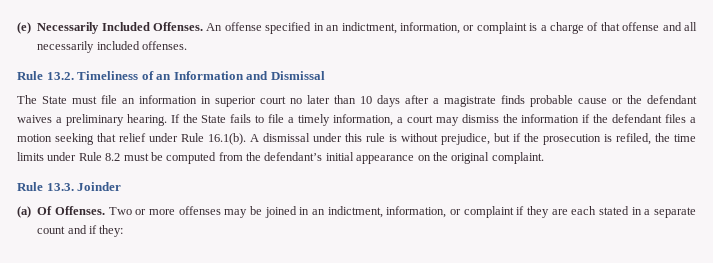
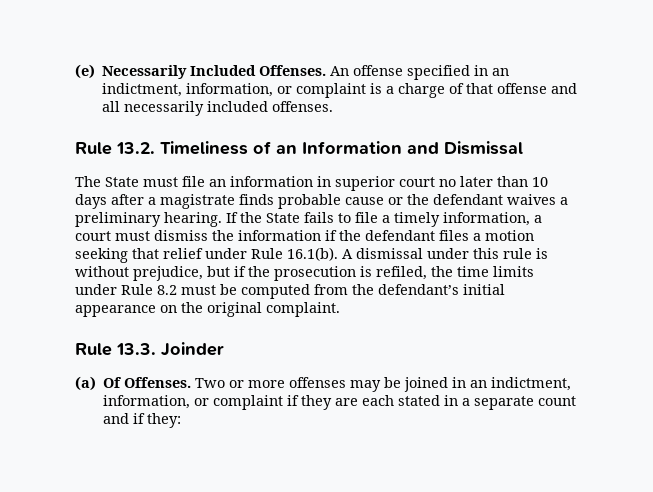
[435,117,459,126] may -> [115,231,150,241] must

